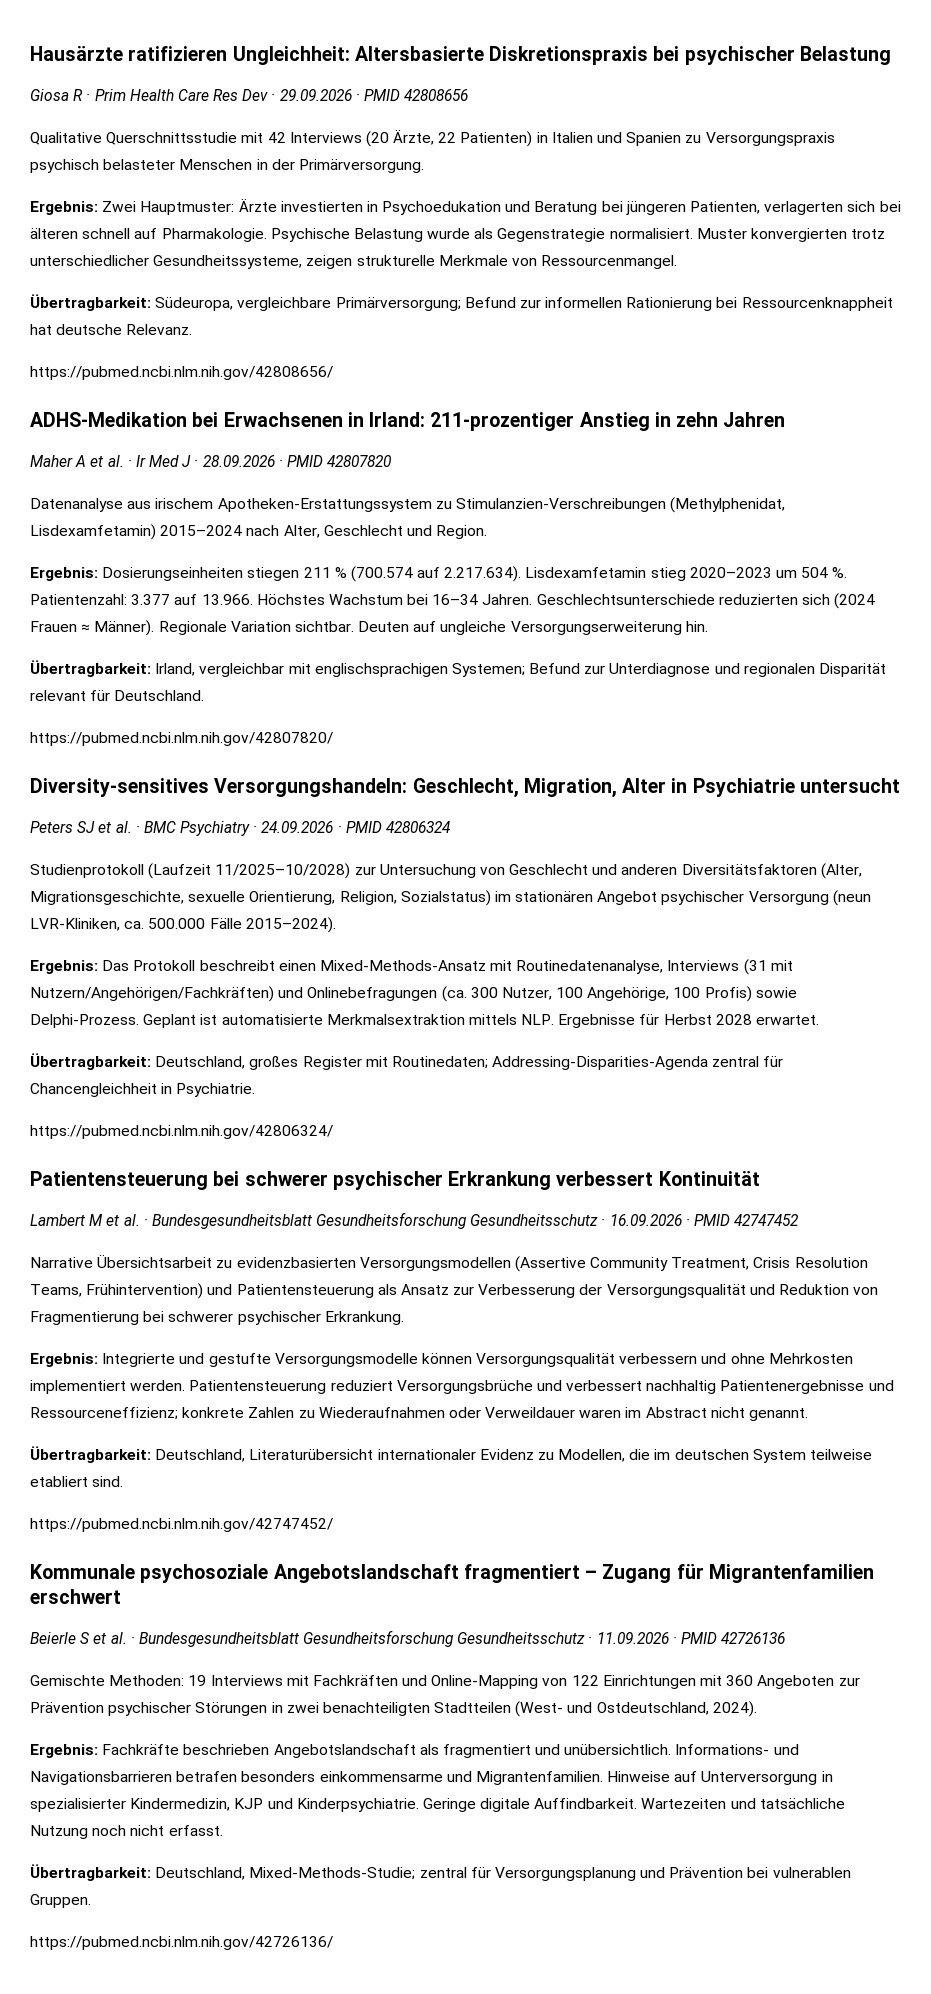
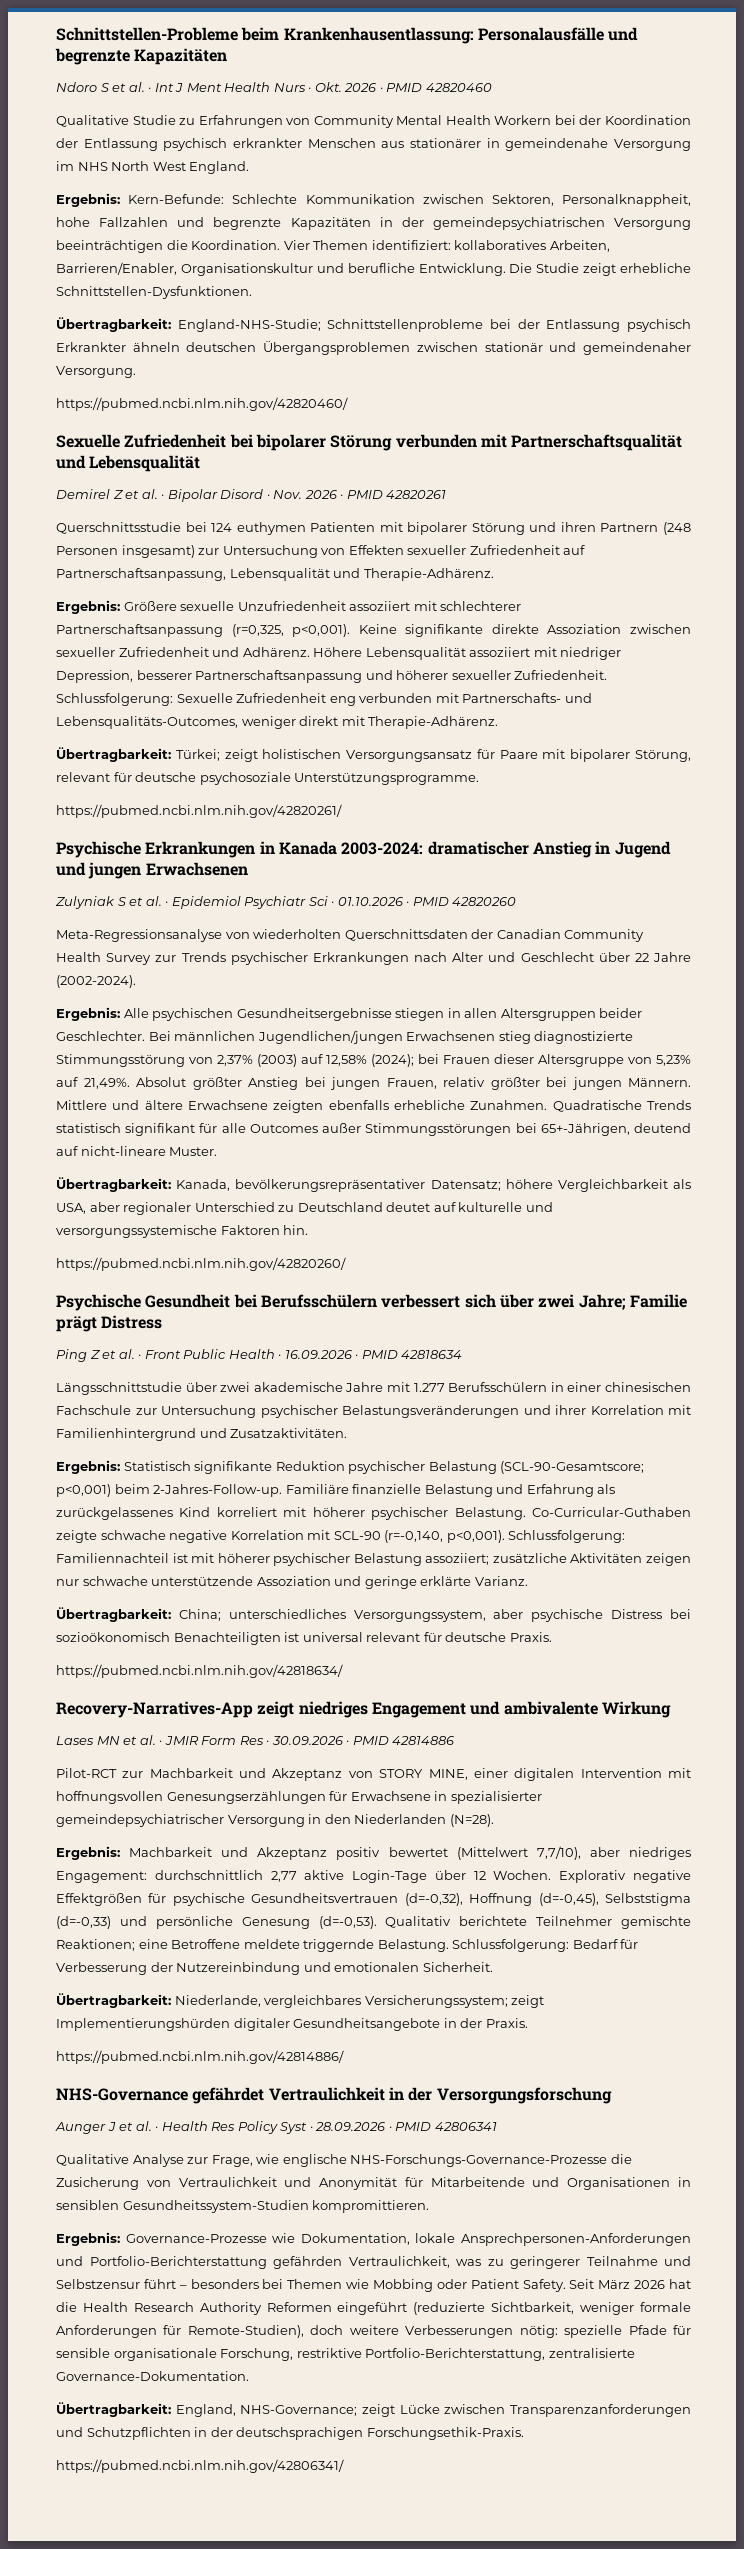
[30,46,891,65] [30,89,469,101] [30,129,835,147] [30,159,424,173] [30,198,901,215] [30,228,886,242] [30,255,678,269] [30,294,893,311] [30,324,193,335] [30,366,333,380] [30,412,786,431] [30,455,393,467] [30,497,786,513] [30,524,488,540] [30,566,848,582] [30,593,876,609] [30,620,708,636] [30,660,887,677] [30,690,205,701] [30,732,333,746] [30,778,900,798] [30,821,451,836] [30,863,862,879] [30,890,871,906] [30,917,336,933] [30,959,793,975] [30,986,797,1002] [30,1014,820,1028] [30,1053,784,1070] [30,1083,256,1097] [30,1125,333,1139] [30,1171,760,1190] [30,1212,800,1229] [30,1254,868,1272] [30,1283,879,1299] [30,1311,404,1325] [30,1353,853,1367] [30,1380,894,1394] [30,1407,809,1421] [30,1446,873,1463] [30,1476,124,1487] [30,1518,333,1532] [30,1564,874,1583] [30,1589,121,1604] [30,1630,786,1647] [30,1675,860,1689] [30,1701,757,1717] [30,1744,799,1758] [30,1771,833,1785] [30,1798,845,1812] [30,1825,223,1839] [30,1864,851,1881] [30,1894,91,1908] [30,1936,333,1950] Hausärzte ratifizieren Ungleichheit: Altersbasierte Diskretionspraxis bei psychischer Belastung // Giosa R · Prim Health Care Res Dev · 29.09.2026 · PMID 42808656 // Qualitative Querschnittsstudie mit 42 Interviews (20 Ärzte, 22 Patienten) in Italien und Spanien zu Versorgungspraxis psychisch belasteter Menschen in der Primärversorgung. // Ergebnis: Zwei Hauptmuster: Ärzte investierten in Psychoedukation und Beratung bei jüngeren Patienten, verlagerten sich bei älteren schnell auf Pharmakologie. Psychische Belastung wurde als Gegenstrategie normalisiert. Muster konvergierten trotz unterschiedlicher Gesundheitssysteme, zeigen strukturelle Merkmale von Ressourcenmangel. // Übertragbarkeit: Südeuropa, vergleichbare Primärversorgung; Befund zur informellen Rationierung bei Ressourcenknappheit hat deutsche Relevanz. // https://pubmed.ncbi.nlm.nih.gov/42808656/ // ADHS-Medikation bei Erwachsenen in Irland: 211-prozentiger Anstieg in zehn Jahren // Maher A et al. · Ir Med J · 28.09.2026 · PMID 42807820 // Datenanalyse aus irischem Apotheken-Erstattungssystem zu Stimulanzien-Verschreibungen (Methylphenidat, Lisdexamfetamin) 2015–2024 nach Alter, Geschlecht und Region. // Ergebnis: Dosierungseinheiten stiegen 211 % (700.574 auf 2.217.634). Lisdexamfetamin stieg 2020–2023 um 504 %. Patientenzahl: 3.377 auf 13.966. Höchstes Wachstum bei 16–34 Jahren. Geschlechtsunterschiede reduzierten sich (2024 Frauen ≈ Männer). Regionale Variation sichtbar. Deuten auf ungleiche Versorgungserweiterung hin. // Übertragbarkeit: Irland, vergleichbar mit englischsprachigen Systemen; Befund zur Unterdiagnose und regionalen Disparität relevant für Deutschland. // https://pubmed.ncbi.nlm.nih.gov/42807820/ // Diversity-sensitives Versorgungshandeln: Geschlecht, Migration, Alter in Psychiatrie untersucht // Peters SJ et al. · BMC Psychiatry · 24.09.2026 · PMID 42806324 // Studienprotokoll (Laufzeit 11/2025–10/2028) zur Untersuchung von Geschlecht und anderen Diversitätsfaktoren (Alter, Migrationsgeschichte, sexuelle Orientierung, Religion, Sozialstatus) im stationären Angebot psychischer Versorgung (neun LVR-Kliniken, ca. 500.000 Fälle 2015–2024). // Ergebnis: Das Protokoll beschreibt einen Mixed-Methods-Ansatz mit Routinedatenanalyse, Interviews (31 mit Nutzern/Angehörigen/Fachkräften) und Onlinebefragungen (ca. 300 Nutzer, 100 Angehörige, 100 Profis) sowie Delphi-Prozess. Geplant ist automatisierte Merkmalsextraktion mittels NLP. Ergebnisse für Herbst 2028 erwartet. // Übertragbarkeit: Deutschland, großes Register mit Routinedaten; Addressing-Disparities-Agenda zentral für Chancengleichheit in Psychiatrie. // https://pubmed.ncbi.nlm.nih.gov/42806324/ // Patientensteuerung bei schwerer psychischer Erkrankung verbessert Kontinuität // Lambert M et al. · Bundesgesundheitsblatt Gesundheitsforschung Gesundheitsschutz · 16.09.2026 · PMID 42747452 // Narrative Übersichtsarbeit zu evidenzbasierten Versorgungsmodellen (Assertive Community Treatment, Crisis Resolution Teams, Frühintervention) und Patientensteuerung als Ansatz zur Verbesserung der Versorgungsqualität und Reduktion von Fragmentierung bei schwerer psychischer Erkrankung. // Ergebnis: Integrierte und gestufte Versorgungsmodelle können Versorgungsqualität verbessern und ohne Mehrkosten implementiert werden. Patientensteuerung reduziert Versorgungsbrüche und verbessert nachhaltig Patientenergebnisse und Ressourceneffizienz; konkrete Zahlen zu Wiederaufnahmen oder Verweildauer waren im Abstract nicht genannt. // Übertragbarkeit: Deutschland, Literaturübersicht internationaler Evidenz zu Modellen, die im deutschen System teilweise etabliert sind. // https://pubmed.ncbi.nlm.nih.gov/42747452/ // Kommunale psychosoziale Angebotslandschaft fragmentiert – Zugang für Migrantenfamilien erschwert // Beierle S et al. · Bundesgesundheitsblatt Gesundheitsforschung Gesundheitsschutz · 11.09.2026 · PMID 42726136 // Gemischte Methoden: 19 Interviews mit Fachkräften und Online-Mapping von 122 Einrichtungen mit 360 Angeboten zur Prävention psychischer Störungen in zwei benachteiligten Stadtteilen (West- und Ostdeutschland, 2024). // Ergebnis: Fachkräfte beschrieben Angebotslandschaft als fragmentiert und unübersichtlich. Informations- und Navigationsbarrieren betrafen besonders einkommensarme und Migrantenfamilien. Hinweise auf Unterversorgung in spezialisierter Kindermedizin, KJP und Kinderpsychiatrie. Geringe digitale Auffindbarkeit. Wartezeiten und tatsächliche Nutzung noch nicht erfasst. // Übertragbarkeit: Deutschland, Mixed-Methods-Studie; zentral für Versorgungsplanung und Prävention bei vulnerablen Gruppen. // https://pubmed.ncbi.nlm.nih.gov/42726136/ -> [56,27,639,44] [55,48,228,65] [56,82,492,92] [56,115,691,128] [56,138,691,151] [56,161,250,174] [56,193,691,207] [56,217,691,230] [56,240,610,253] [56,262,691,276] [56,286,252,299] [56,317,692,332] [56,340,691,355] [56,366,136,378] [56,397,348,411] [56,434,683,451] [56,455,201,472] [56,489,447,502] [56,522,691,535] [56,545,586,558] [56,568,494,581] [56,600,522,614] [56,624,691,637] [56,647,622,660] [56,670,608,683] [56,693,592,706] [56,716,499,729] [56,747,691,762] [56,772,480,785] [56,804,342,818] [56,841,671,858] [56,862,248,879] [55,896,517,909] [56,929,645,942] [56,952,691,965] [56,975,136,988] [56,1007,643,1021] [56,1030,634,1044] [56,1054,691,1067] [56,1077,691,1090] [56,1100,691,1113] [56,1123,691,1136] [56,1146,218,1156] [56,1177,692,1192] [56,1202,553,1215] [56,1225,309,1238] [56,1257,346,1271] [56,1294,687,1311] [56,1315,163,1332] [56,1349,463,1362] [56,1382,692,1395] [56,1405,691,1418] [56,1428,348,1441] [56,1460,645,1474] [56,1484,616,1497] [56,1507,691,1520] [56,1530,626,1543] [56,1553,691,1566] [56,1576,528,1589] [56,1607,691,1622] [56,1632,552,1645] [56,1664,343,1678] [56,1701,671,1718] [56,1735,455,1745] [56,1768,692,1781] [56,1791,542,1804] [56,1814,494,1827] [56,1846,691,1860] [56,1870,691,1883] [56,1893,691,1906] [56,1916,691,1929] [56,1939,639,1952] [56,1962,493,1975] [56,1993,545,2008] [56,2018,528,2031] [56,2050,344,2064] [56,2087,612,2104] [55,2121,497,2134] [56,2154,632,2167] [56,2177,691,2190] [56,2200,430,2213] [56,2232,692,2246] [56,2256,691,2269] [56,2279,691,2292] [56,2302,692,2315] [56,2325,691,2338] [56,2348,635,2361] [56,2371,249,2381] [56,2402,692,2417] [56,2427,524,2440] [56,2459,344,2473] Schnittstellen-Probleme beim Krankenhausentlassung: Personalausfälle und begrenzte Kapazitäten // Ndoro S et al. · Int J Ment Health Nurs · Okt. 2026 · PMID 42820460 // Qualitative Studie zu Erfahrungen von Community Mental Health Workern bei der Koordination der Entlassung psychisch erkrankter Menschen aus stationärer in gemeindenahe Versorgung im NHS North West England. // Ergebnis: Kern-Befunde: Schlechte Kommunikation zwischen Sektoren, Personalknappheit, hohe Fallzahlen und begrenzte Kapazitäten in der gemeindepsychiatrischen Versorgung beeinträchtigen die Koordination. Vier Themen identifiziert: kollaboratives Arbeiten, Barrieren/Enabler, Organisationskultur und berufliche Entwicklung. Die Studie zeigt erhebliche Schnittstellen-Dysfunktionen. // Übertragbarkeit: England-NHS-Studie; Schnittstellenprobleme bei der Entlassung psychisch Erkrankter ähneln deutschen Übergangsproblemen zwischen stationär und gemeindenaher Versorgung. // https://pubmed.ncbi.nlm.nih.gov/42820460/ // Sexuelle Zufriedenheit bei bipolarer Störung verbunden mit Partnerschaftsqualität und Lebensqualität // Demirel Z et al. · Bipolar Disord · Nov. 2026 · PMID 42820261 // Querschnittsstudie bei 124 euthymen Patienten mit bipolarer Störung und ihren Partnern (248 Personen insgesamt) zur Untersuchung von Effekten sexueller Zufriedenheit auf Partnerschaftsanpassung, Lebensqualität und Therapie-Adhärenz. // Ergebnis: Größere sexuelle Unzufriedenheit assoziiert mit schlechterer Partnerschaftsanpassung (r=0,325, p<0,001). Keine signifikante direkte Assoziation zwischen sexueller Zufriedenheit und Adhärenz. Höhere Lebensqualität assoziiert mit niedriger Depression, besserer Partnerschaftsanpassung und höherer sexueller Zufriedenheit. Schlussfolgerung: Sexuelle Zufriedenheit eng verbunden mit Partnerschafts- und Lebensqualitäts-Outcomes, weniger direkt mit Therapie-Adhärenz. // Übertragbarkeit: Türkei; zeigt holistischen Versorgungsansatz für Paare mit bipolarer Störung, relevant für deutsche psychosoziale Unterstützungsprogramme. // https://pubmed.ncbi.nlm.nih.gov/42820261/ // Psychische Erkrankungen in Kanada 2003-2024: dramatischer Anstieg in Jugend und jungen Erwachsenen // Zulyniak S et al. · Epidemiol Psychiatr Sci · 01.10.2026 · PMID 42820260 // Meta-Regressionsanalyse von wiederholten Querschnittsdaten der Canadian Community Health Survey zur Trends psychischer Erkrankungen nach Alter und Geschlecht über 22 Jahre (2002-2024). // Ergebnis: Alle psychischen Gesundheitsergebnisse stiegen in allen Altersgruppen beider Geschlechter. Bei männlichen Jugendlichen/jungen Erwachsenen stieg diagnostizierte Stimmungsstörung von 2,37% (2003) auf 12,58% (2024); bei Frauen dieser Altersgruppe von 5,23% auf 21,49%. Absolut größter Anstieg bei jungen Frauen, relativ größter bei jungen Männern. Mittlere und ältere Erwachsene zeigten ebenfalls erhebliche Zunahmen. Quadratische Trends statistisch signifikant für alle Outcomes außer Stimmungsstörungen bei 65+-Jährigen, deutend auf nicht-lineare Muster. // Übertragbarkeit: Kanada, bevölkerungsrepräsentativer Datensatz; höhere Vergleichbarkeit als USA, aber regionaler Unterschied zu Deutschland deutet auf kulturelle und versorgungssystemische Faktoren hin. // https://pubmed.ncbi.nlm.nih.gov/42820260/ // Psychische Gesundheit bei Berufsschülern verbessert sich über zwei Jahre; Familie prägt Distress // Ping Z et al. · Front Public Health · 16.09.2026 · PMID 42818634 // Längsschnittstudie über zwei akademische Jahre mit 1.277 Berufsschülern in einer chinesischen Fachschule zur Untersuchung psychischer Belastungsveränderungen und ihrer Korrelation mit Familienhintergrund und Zusatzaktivitäten. // Ergebnis: Statistisch signifikante Reduktion psychischer Belastung (SCL-90-Gesamtscore; p<0,001) beim 2-Jahres-Follow-up. Familiäre finanzielle Belastung und Erfahrung als zurückgelassenes Kind korreliert mit höherer psychischer Belastung. Co-Curricular-Guthaben zeigte schwache negative Korrelation mit SCL-90 (r=-0,140, p<0,001). Schlussfolgerung: Familiennachteil ist mit höherer psychischer Belastung assoziiert; zusätzliche Aktivitäten zeigen nur schwache unterstützende Assoziation und geringe erklärte Varianz. // Übertragbarkeit: China; unterschiedliches Versorgungssystem, aber psychische Distress bei sozioökonomisch Benachteiligten ist universal relevant für deutsche Praxis. // https://pubmed.ncbi.nlm.nih.gov/42818634/ // Recovery-Narratives-App zeigt niedriges Engagement und ambivalente Wirkung // Lases MN et al. · JMIR Form Res · 30.09.2026 · PMID 42814886 // Pilot-RCT zur Machbarkeit und Akzeptanz von STORY MINE, einer digitalen Intervention mit hoffnungsvollen Genesungserzählungen für Erwachsene in spezialisierter gemeindepsychiatrischer Versorgung in den Niederlanden (N=28). // Ergebnis: Machbarkeit und Akzeptanz positiv bewertet (Mittelwert 7,7/10), aber niedriges Engagement: durchschnittlich 2,77 aktive Login-Tage über 12 Wochen. Explorativ negative Effektgrößen für psychische Gesundheitsvertrauen (d=-0,32), Hoffnung (d=-0,45), Selbststigma (d=-0,33) und persönliche Genesung (d=-0,53). Qualitativ berichtete Teilnehmer gemischte Reaktionen; eine Betroffene meldete triggernde Belastung. Schlussfolgerung: Bedarf für Verbesserung der Nutzereinbindung und emotionalen Sicherheit. // Übertragbarkeit: Niederlande, vergleichbares Versicherungssystem; zeigt Implementierungshürden digitaler Gesundheitsangebote in der Praxis. // https://pubmed.ncbi.nlm.nih.gov/42814886/ // NHS-Governance gefährdet Vertraulichkeit in der Versorgungsforschung // Aunger J et al. · Health Res Policy Syst · 28.09.2026 · PMID 42806341 // Qualitative Analyse zur Frage, wie englische NHS-Forschungs-Governance-Prozesse die Zusicherung von Vertraulichkeit und Anonymität für Mitarbeitende und Organisationen in sensiblen Gesundheitssystem-Studien kompromittieren. // Ergebnis: Governance-Prozesse wie Dokumentation, lokale Ansprechpersonen-Anforderungen und Portfolio-Berichterstattung gefährden Vertraulichkeit, was zu geringerer Teilnahme und Selbstzensur führt – besonders bei Themen wie Mobbing oder Patient Safety. Seit März 2026 hat die Health Research Authority Reformen eingeführt (reduzierte Sichtbarkeit, weniger formale Anforderungen für Remote-Studien), doch weitere Verbesserungen nötig: spezielle Pfade für sensible organisationale Forschung, restriktive Portfolio-Berichterstattung, zentralisierte Governance-Dokumentation. // Übertragbarkeit: England, NHS-Governance; zeigt Lücke zwischen Transparenzanforderungen und Schutzpflichten in der deutschsprachigen Forschungsethik-Praxis. // https://pubmed.ncbi.nlm.nih.gov/42806341/

